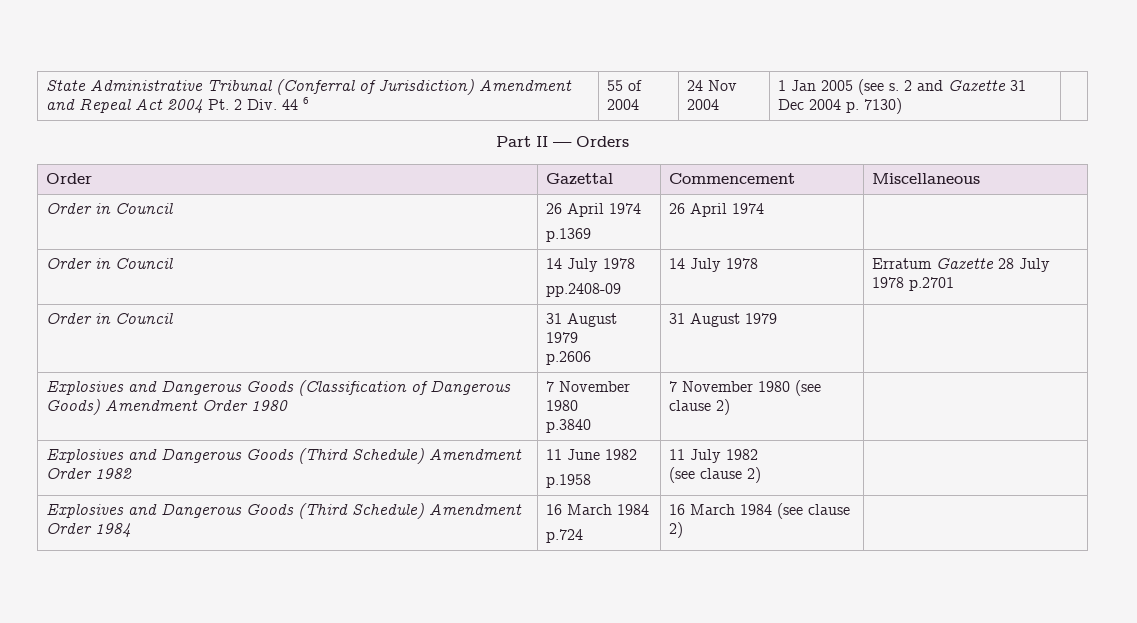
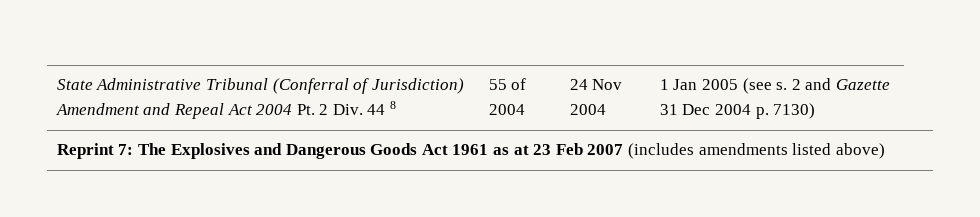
[303,97,310,104] 6 -> [390,101,397,109] 8
[496,136,629,147] [46,173,93,184] [546,173,614,185] [669,173,796,184] [872,173,981,184] [46,203,174,214] [546,203,642,217] [546,228,592,242] [669,203,765,217] [46,258,174,269] [546,258,636,272] [546,283,622,297] [669,258,759,272] [872,258,1051,272] [872,277,955,291] [46,313,174,324] [546,313,618,327] [546,332,579,343] [546,351,592,365] [669,313,778,327] [46,380,512,396] [46,399,289,415] [546,381,631,392] [546,400,579,411] [546,419,592,433] [669,380,822,396] [669,399,731,415] [46,448,523,464] [46,468,133,479] [546,449,638,460] [546,474,592,488] [669,449,759,463] [669,467,762,483] [46,503,523,519] [46,523,132,538] [546,504,650,515] [546,529,584,543] [669,503,851,519] [669,522,684,538] | // Part II — Orders // Order | Gazettal | Commencement | Miscellaneous // Order in Council | 26 April 1974 // p.1369 | 26 April 1974 | // Order in Council | 14 July 1978 // pp.2408-09 | 14 July 1978 | Erratum Gazette 28 July 1978 p.2701 // Order in Council | 31 August 1979 // p.2606 | 31 August 1979 | // Explosives and Dangerous Goods (Classification of Dangerous Goods) Amendment Order 1980 | 7 November 1980 // p.3840 | 7 November 1980 (see clause 2) | // Explosives and Dangerous Goods (Third Schedule) Amendment Order 1982 | 11 June 1982 // p.1958 | 11 July 1982 // (see clause 2) | // Explosives and Dangerous Goods (Third Schedule) Amendment Order 1984 | 16 March 1984 // p.724 | 16 March 1984 (see clause 2) | -> [56,143,885,159] // Reprint 7: The Explosives and Dangerous Goods Act 1961 as at 23 Feb 2007 (includes amendments listed above)

